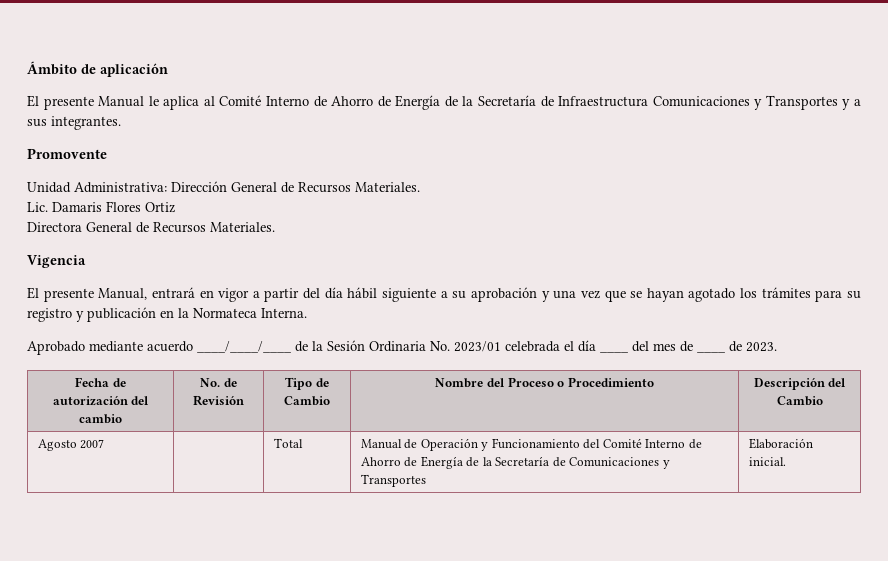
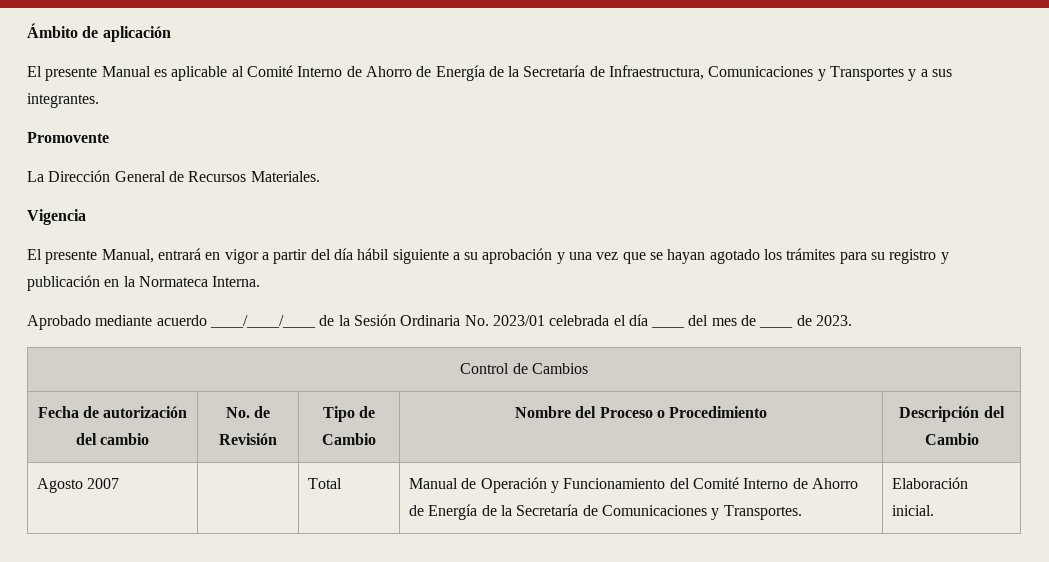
[148,96,200,110] le aplica -> [153,66,228,81] es aplicable
[558,96,649,107] Infraestructura -> [609,65,705,80] Infraestructura,
[27,182,167,193] Unidad Administrativa: -> [27,171,44,182] La
[27,201,175,213] [27,222,275,233] // Lic. Damaris Flores Ortiz // Directora General de Recursos Materiales. -> (320, 176) none
(777, 347) none -> [460,363,588,374] // Control de Cambios
[360,474,426,487] Transportes -> [723,505,802,520] Transportes.

